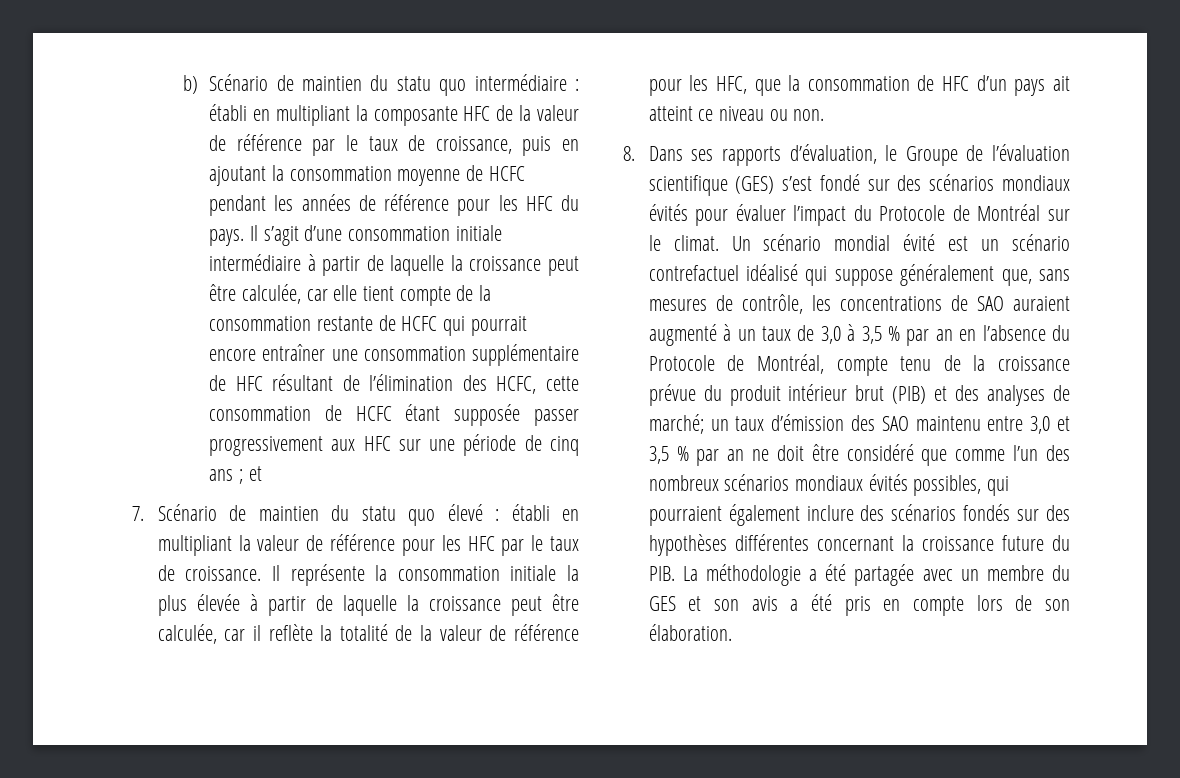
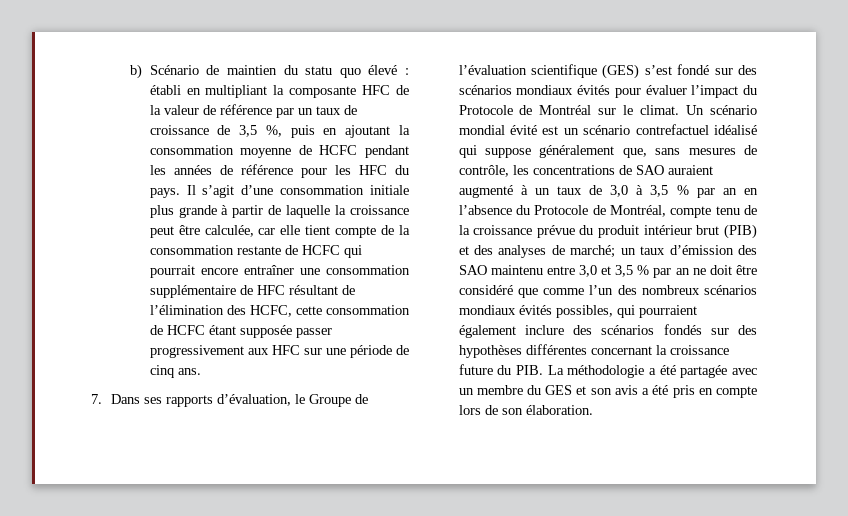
[474,74,567,91] intermédiaire -> [368,65,398,75] élevé
[345,135,512,154] le taux de croissance, -> [297,105,357,115] [149,125,282,137] un taux de croissance de 3,5 %,
[209,254,302,271] intermédiaire -> [149,205,217,218] plus grande
[209,466,262,484] [132,504,579,526] [157,534,579,556] [157,564,579,586] [157,594,579,616] [157,624,579,644] [648,75,1070,96] [648,106,825,121] [623,146,635,161] ans ; et // 7. Scénario de maintien du statu quo élevé : établi en multipliant la valeur de référence pour les HFC par le taux de croissance. Il représente la consommation initiale la plus élevée à partir de laquelle la croissance peut être calculée, car il reflète la totalité de la valeur de référence pour les HFC, que la consommation de HFC d’un pays ait atteint ce niveau ou non. // 8. -> [177,368,201,375] [91,394,102,404] ans. // 7.

